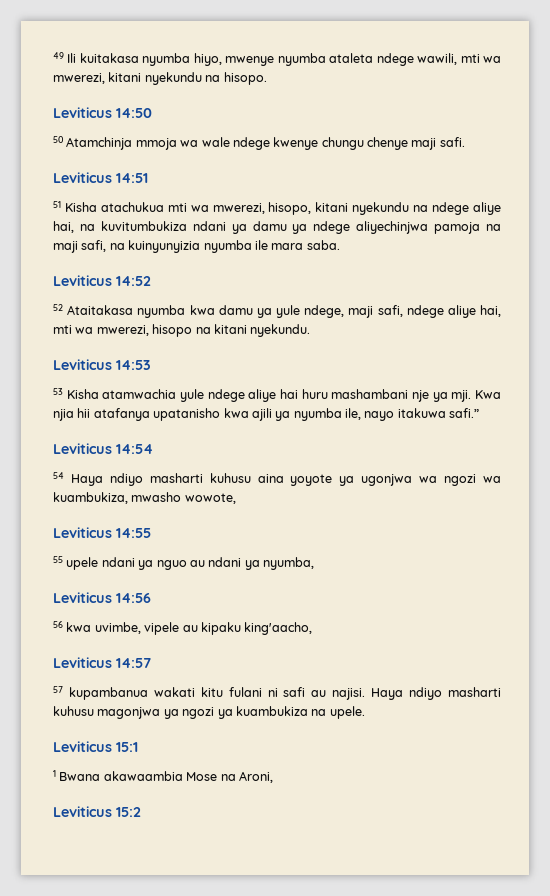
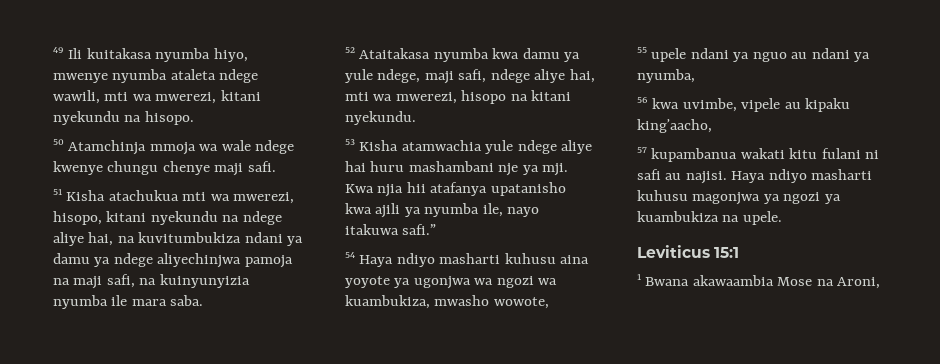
[53,107,152,118] // Leviticus 14:50 -> (194, 118) none
[53,172,148,183] // Leviticus 14:51 -> (276, 166) none
[53,275,151,286] // Leviticus 14:52 -> (204, 300) none
[53,359,151,370] // Leviticus 14:53 -> (416, 118) none
[53,443,153,454] // Leviticus 14:54 -> (437, 229) none
[53,527,151,538] // Leviticus 14:55 -> (549, 303) none
[53,592,151,603] // Leviticus 14:56 -> (695, 76) none
[53,657,151,668] // Leviticus 14:57 -> (712, 126) none
[53,806,141,817] // Leviticus 15:2 -> (881, 283) none

